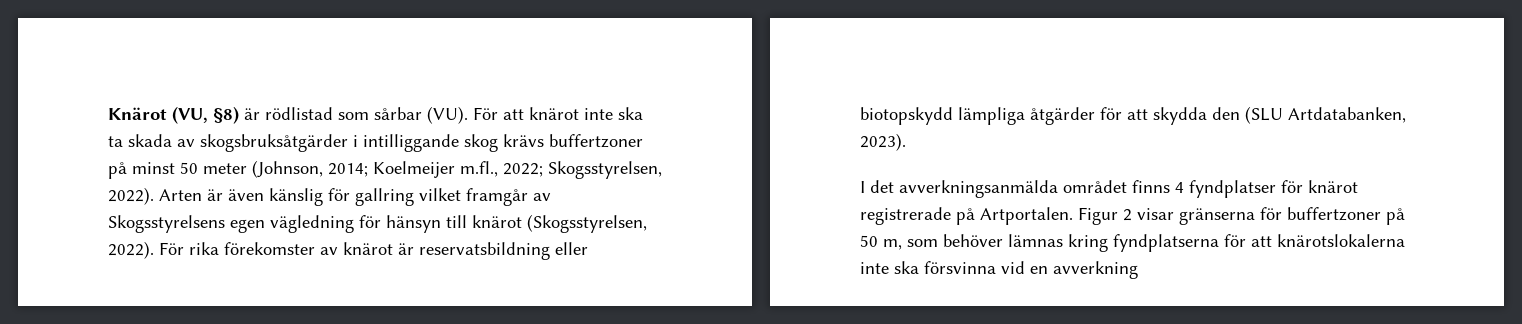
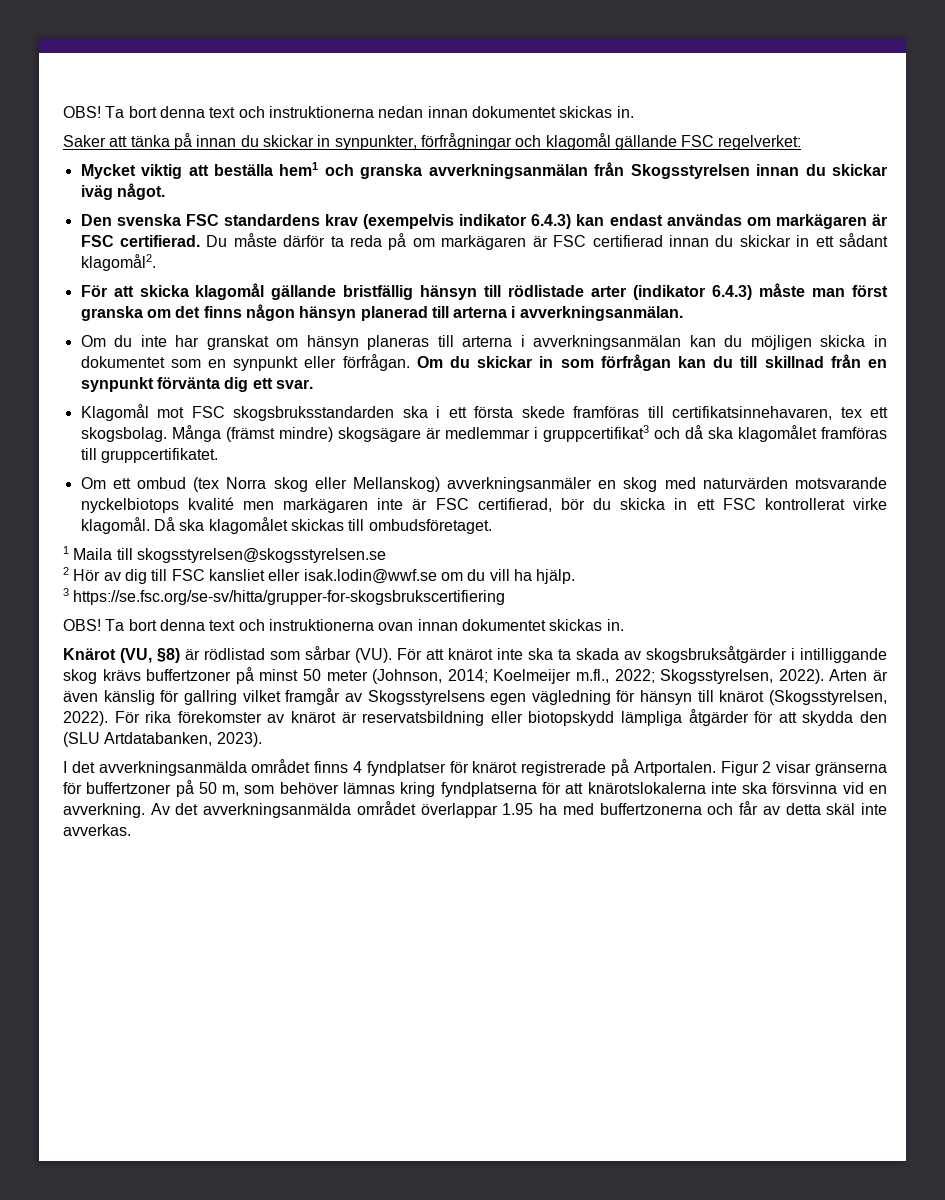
(108, 113) none -> [63,106,634,118] [63,133,802,150] [80,162,888,179] [80,183,165,200] [80,214,888,229] [80,233,889,250] [80,254,156,271] [80,283,888,300] [80,304,683,321] [80,335,887,350] [80,354,888,371] [80,377,313,392] [80,404,888,421] [80,425,888,442] [80,448,218,463] [80,477,888,492] [80,497,887,513] [80,517,492,534] [63,546,386,563] [63,567,576,584] [63,588,506,605] [63,619,624,631] OBS! Ta bort denna text och instruktionerna nedan innan dokumentet skickas in. // Saker att tänka på innan du skickar in synpunkter, förfrågningar och klagomål gällande FSC regelverket: // Mycket viktig att beställa hem1 och granska avverkningsanmälan från Skogsstyrelsen innan du skickar iväg något. // Den svenska FSC standardens krav (exempelvis indikator 6.4.3) kan endast användas om markägaren är FSC certifierad. Du måste därför ta reda på om markägaren är FSC certifierad innan du skickar in ett sådant klagomål2. // För att skicka klagomål gällande bristfällig hänsyn till rödlistade arter (indikator 6.4.3) måste man först granska om det finns någon hänsyn planerad till arterna i avverkningsanmälan. // Om du inte har granskat om hänsyn planeras till arterna i avverkningsanmälan kan du möjligen skicka in dokumentet som en synpunkt eller förfrågan. Om du skickar in som förfrågan kan du till skillnad från en synpunkt förvänta dig ett svar. // Klagomål mot FSC skogsbruksstandarden ska i ett första skede framföras till certifikatsinnehavaren, tex ett skogsbolag. Många (främst mindre) skogsägare är medlemmar i gruppcertifikat3 och då ska klagomålet framföras till gruppcertifikatet. // Om ett ombud (tex Norra skog eller Mellanskog) avverkningsanmäler en skog med naturvärden motsvarande nyckelbiotops kvalité men markägaren inte är FSC certifierad, bör du skicka in ett FSC kontrollerat virke klagomål. Då ska klagomålet skickas till ombudsföretaget. // 1 Maila till skogsstyrelsen@skogsstyrelsen.se // 2 Hör av dig till FSC kansliet eller isak.lodin@wwf.se om du vill ha hjälp. // 3 https://se.fsc.org/se-sv/hitta/grupper-for-skogsbrukscertifiering // OBS! Ta bort denna text och instruktionerna ovan innan dokumentet skickas in. //
[1053,261,1138,279] avverkning -> [63,801,888,818] [63,824,131,836] avverkning. Av det avverkningsanmälda området överlappar 1.95 ha med buffertzonerna och får av detta skäl inte avverkas.

